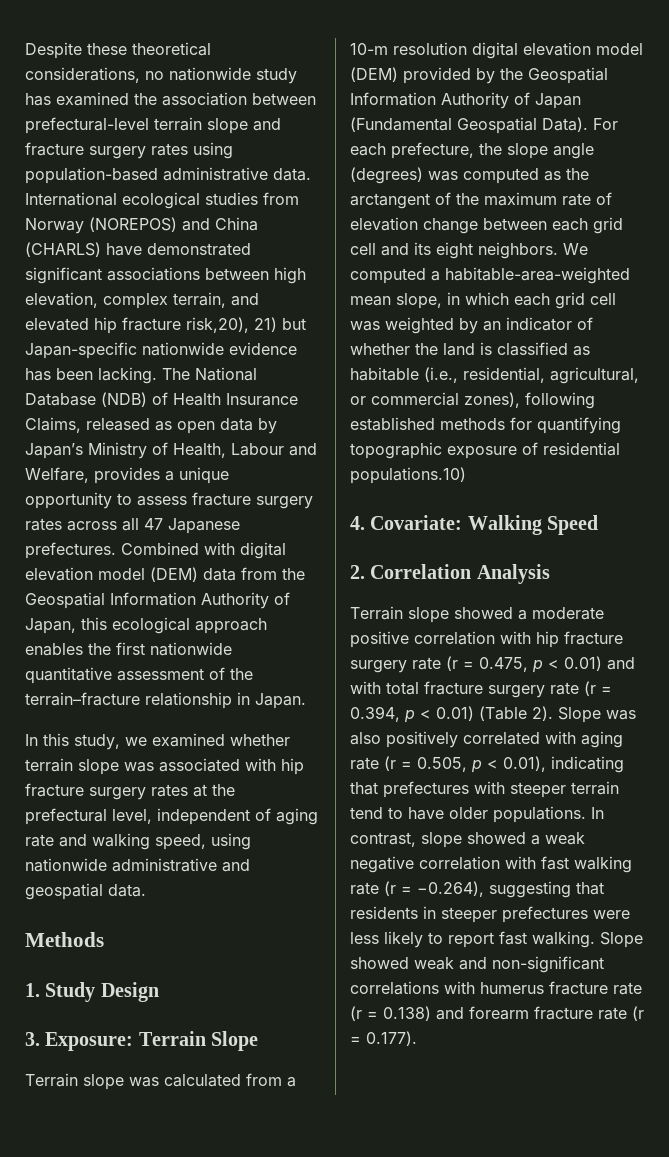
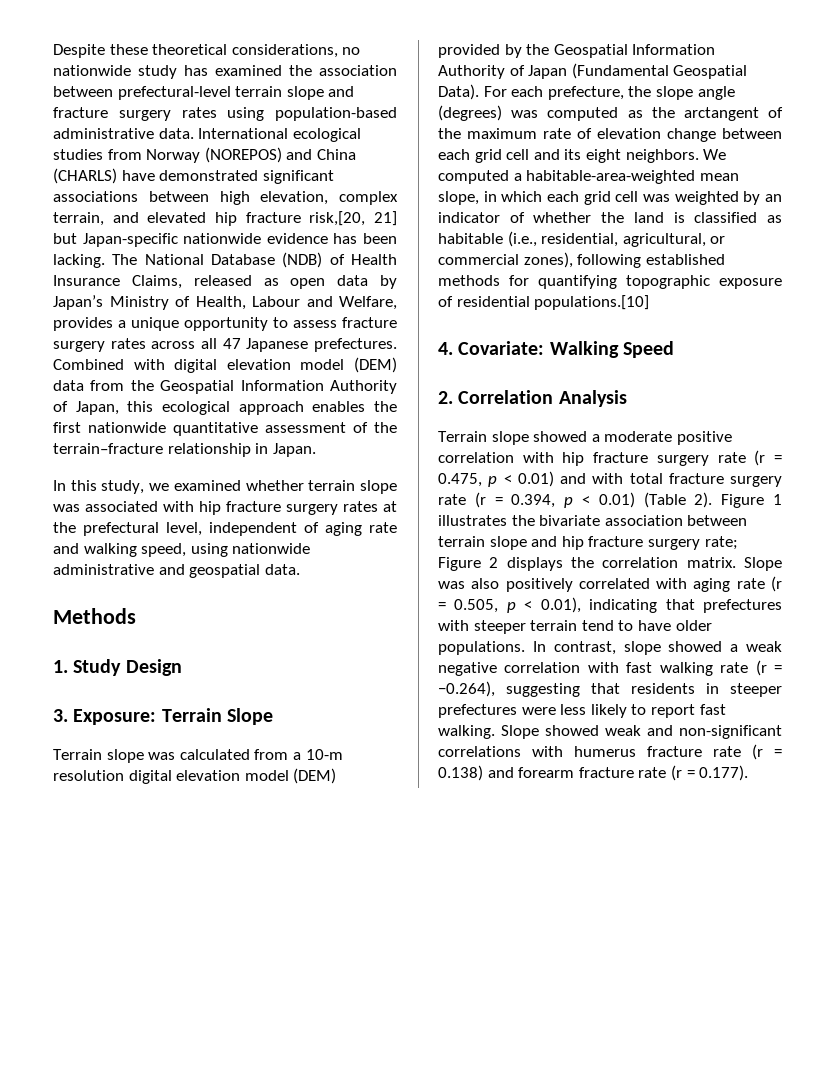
[186,317,277,333] risk,20), 21) -> [309,211,397,226] risk,[20, 21]
[350,467,466,484] populations.10) -> [534,295,650,310] populations.[10]
(553, 713) none -> [721,494,782,508] [438,515,748,526] [438,536,738,550] [438,557,736,571] Figure 1 illustrates the bivariate association between terrain slope and hip fracture surgery rate; Figure 2 displays the correlation matrix.

